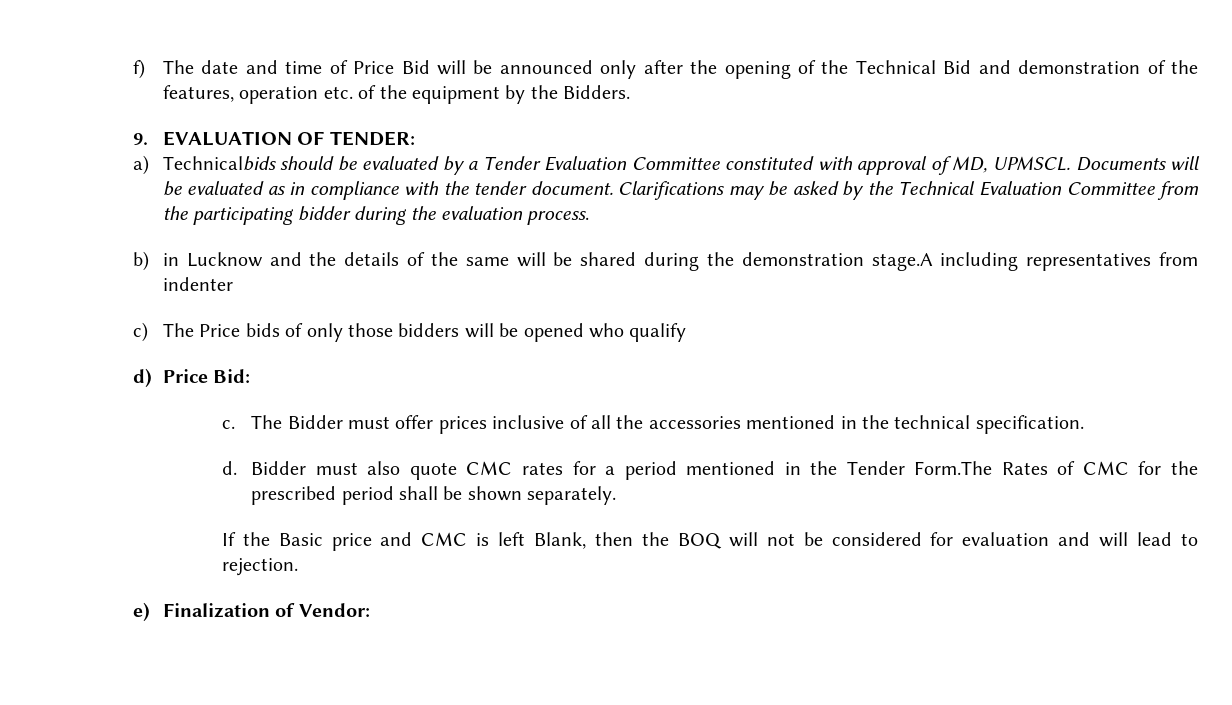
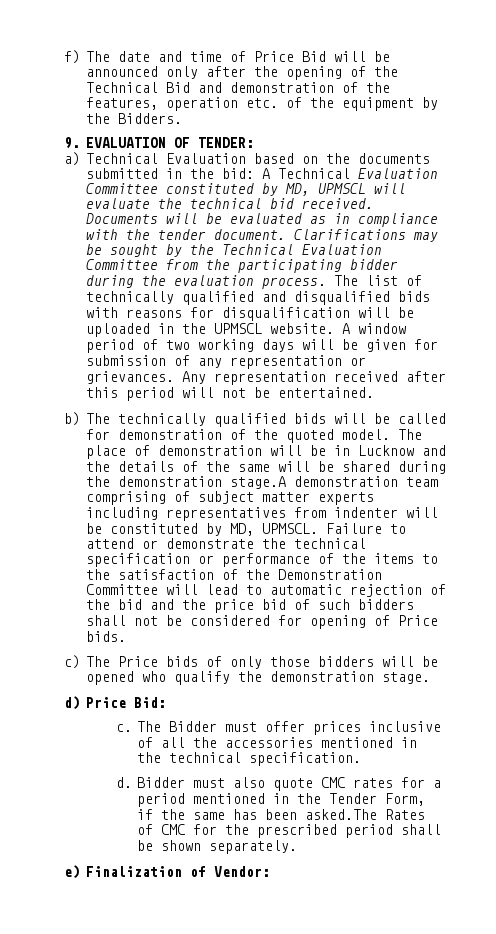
[162,156,1070,175] Technicalbids should be evaluated by a Tender Evaluation Committee constituted with approval of MD, UPMSCL. -> [85,153,430,164] [85,168,438,179] [85,183,406,196] [85,198,374,209] Technical Evaluation based on the documents submitted in the bid: A Technical Evaluation Committee constituted by MD, UPMSCL will evaluate the technical bid received.
[792,181,839,195] asked -> [109,244,158,257] sought
[133,251,150,271] // b) -> [333,275,422,286] [85,291,430,305] [85,307,414,321] [85,323,406,337] [85,339,438,353] [85,355,366,369] [85,371,446,385] [85,387,374,401] [64,412,446,427] [85,429,422,443] [85,445,326,459] The list of technically qualified and disqualified bids with reasons for disqualification will be uploaded in the UPMSCL website. A window period of two working days will be given for submission of any representation or grievances. Any representation received after this period will not be entertained. // b) The technically qualified bids will be called for demonstration of the quoted model. The place of demonstration will be
[940,252,1199,271] [162,277,233,291] including representatives from indenter -> [293,476,438,487] [85,491,374,505] [85,507,438,521] [85,523,406,536] [85,538,366,549] [85,553,438,567] [85,569,382,580] [85,584,446,597] [85,599,414,613] [85,615,438,629] [85,631,126,642] demonstration team comprising of subject matter experts including representatives from indenter will be constituted by MD, UPMSCL. Failure to attend or demonstrate the technical specification or performance of the items to the satisfaction of the Demonstration Committee will lead to automatic rejection of the bid and the price bid of such bidders shall not be considered for opening of Price bids.
(687, 332) none -> [237,671,430,684] the demonstration stage.
[914,461,993,475] Form.The -> [385,793,426,806] [137,809,378,820] Form, if the same has been asked.The
[221,532,1198,551] [221,558,298,576] // If the Basic price and CMC is left Blank, then the BOQ will not be considered for evaluation and will lead to rejection. -> (298, 847) none

